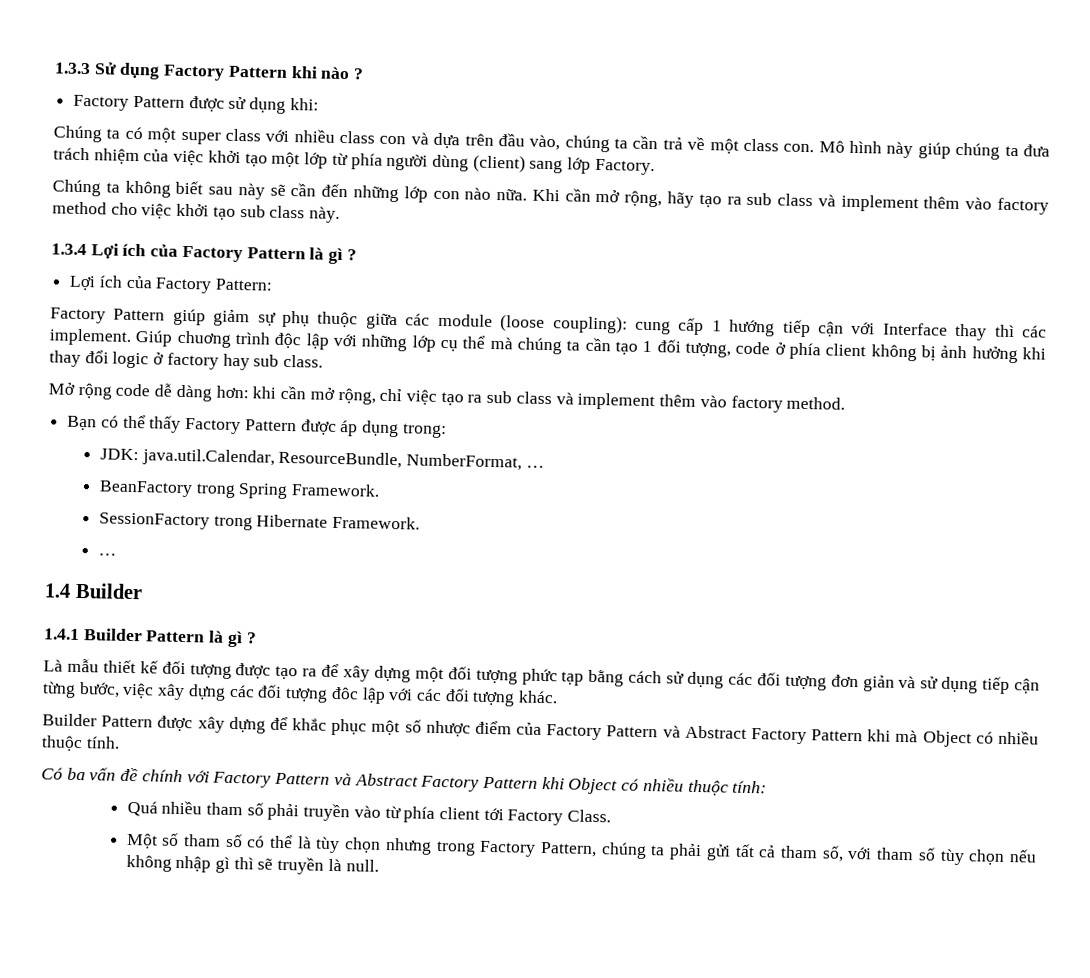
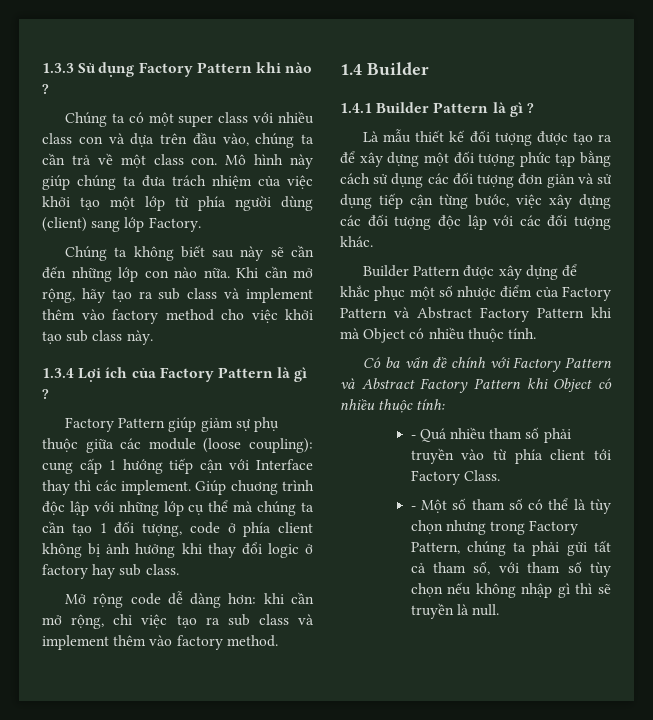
[73,94,319,114] // Factory Pattern được sử dụng khi: -> (49, 89) none
[69,275,274,294] // Lợi ích của Factory Pattern: -> (49, 394) none
[67,414,447,439] [99,448,545,471] [98,480,381,500] [98,512,421,531] [97,553,117,556] // Bạn có thể thấy Factory Pattern được áp dụng trong: // JDK: java.util.Calendar, ResourceBundle, NumberFormat, … // BeanFactory trong Spring Framework. // SessionFactory trong Hibernate Framework. // … -> (278, 641) none
[330,686,359,700] đôc -> [437,215,461,229] độc
(768, 787) none -> [410,435,416,439] -
(612, 816) none -> [410,506,416,510] -

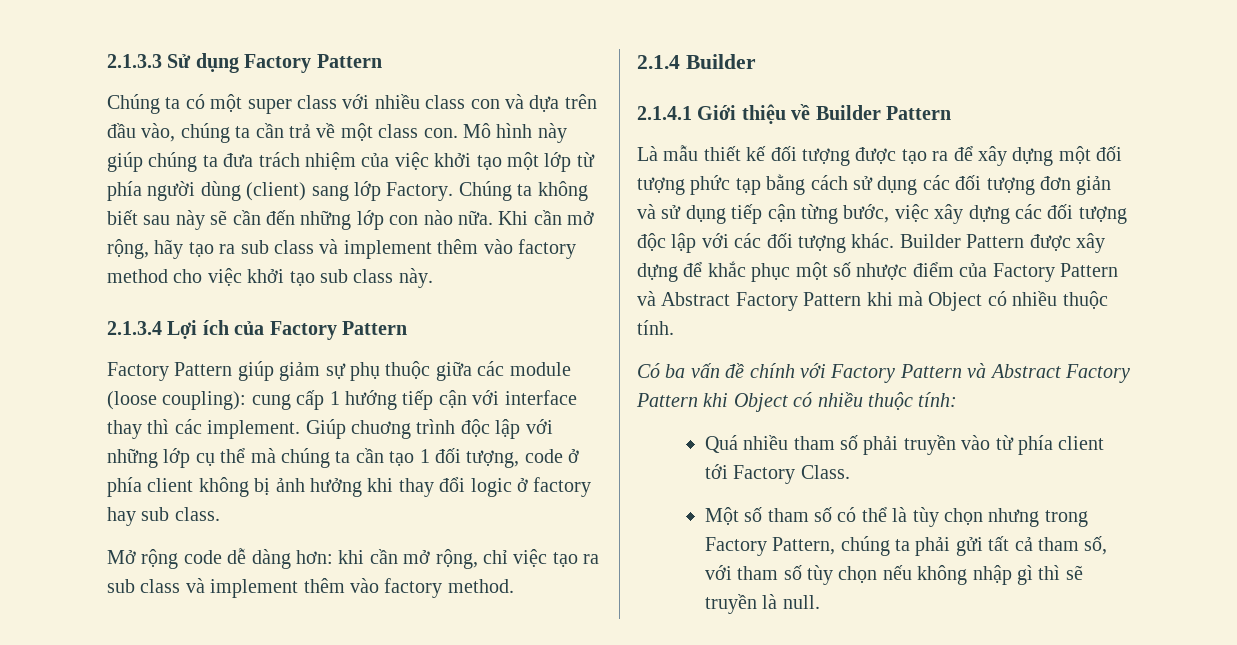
[42,63,74,73] 1.3.3 -> [107,54,162,68] 2.1.3.3
[255,62,313,73] [42,84,49,94] khi nào ? -> (382, 61) none
(201, 224) // -> (454, 191) none
[42,368,74,378] 1.3.4 -> [107,321,162,335] 2.1.3.4
[277,367,308,382] [42,389,49,399] là gì ? -> (407, 328) none
[256,459,313,470] Interface -> [504,390,577,405] interface
[340,64,362,75] 1.4 -> [637,55,680,69] 2.1.4
[340,102,534,117] 1.4.1 Builder Pattern là gì ? -> [637,104,951,124] 2.1.4.1 Giới thiệu về Builder Pattern
(373, 241) // -> (895, 240) none
[410,435,416,439] - -> (958, 399) none
[410,506,416,510] - -> (850, 472) none

